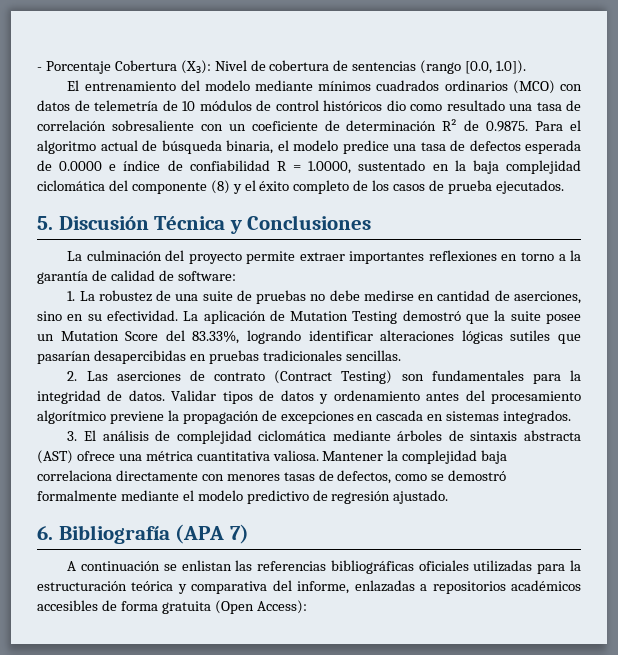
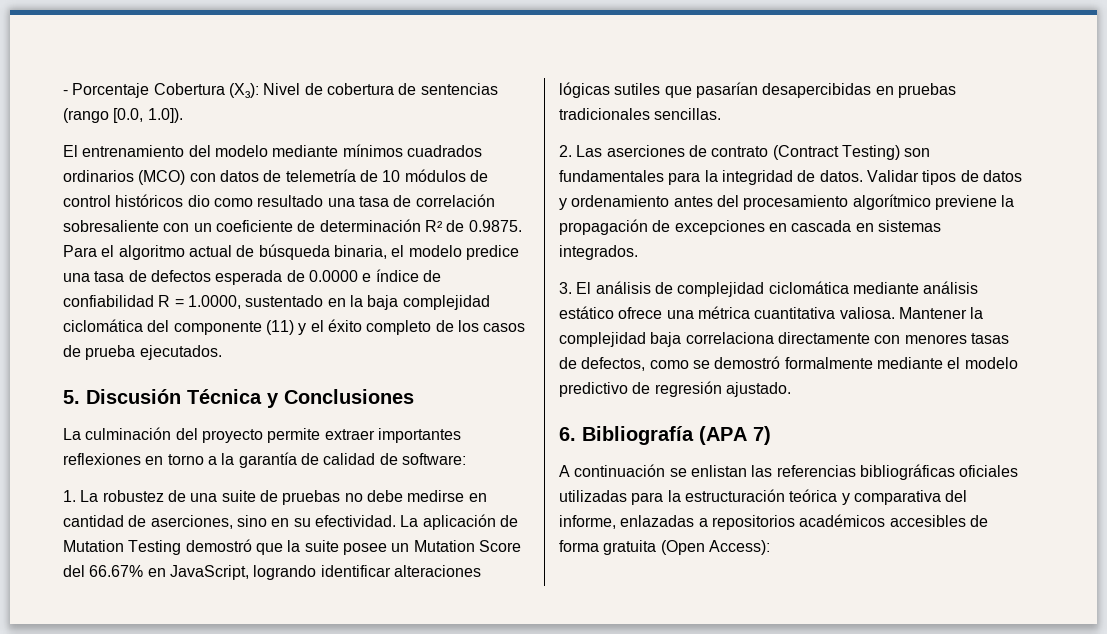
[210,180,230,194] (8) -> [265,320,294,335] (11)
[192,330,240,344] 83.33%, -> [89,565,249,580] 66.67% en JavaScript,
[397,430,581,441] [37,450,73,464] árboles de sintaxis abstracta (AST) -> [923,281,979,294] [559,306,614,319] análisis estático

